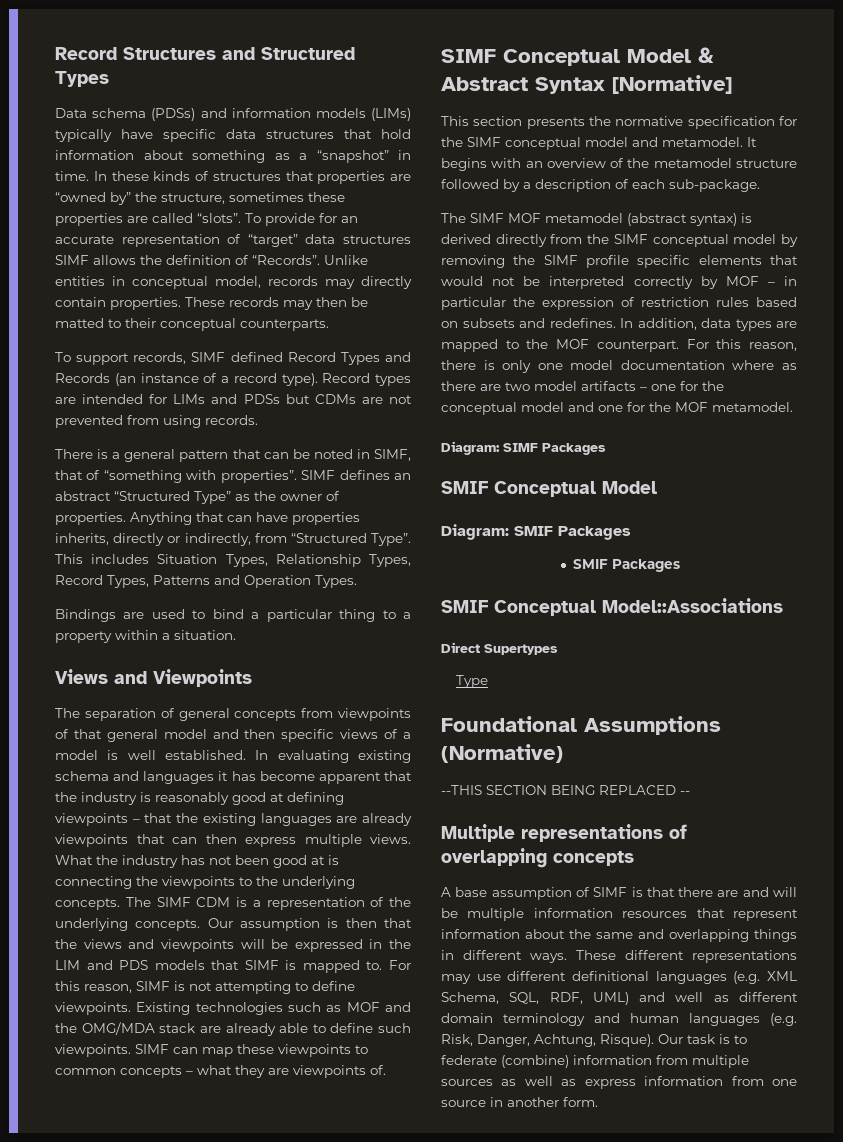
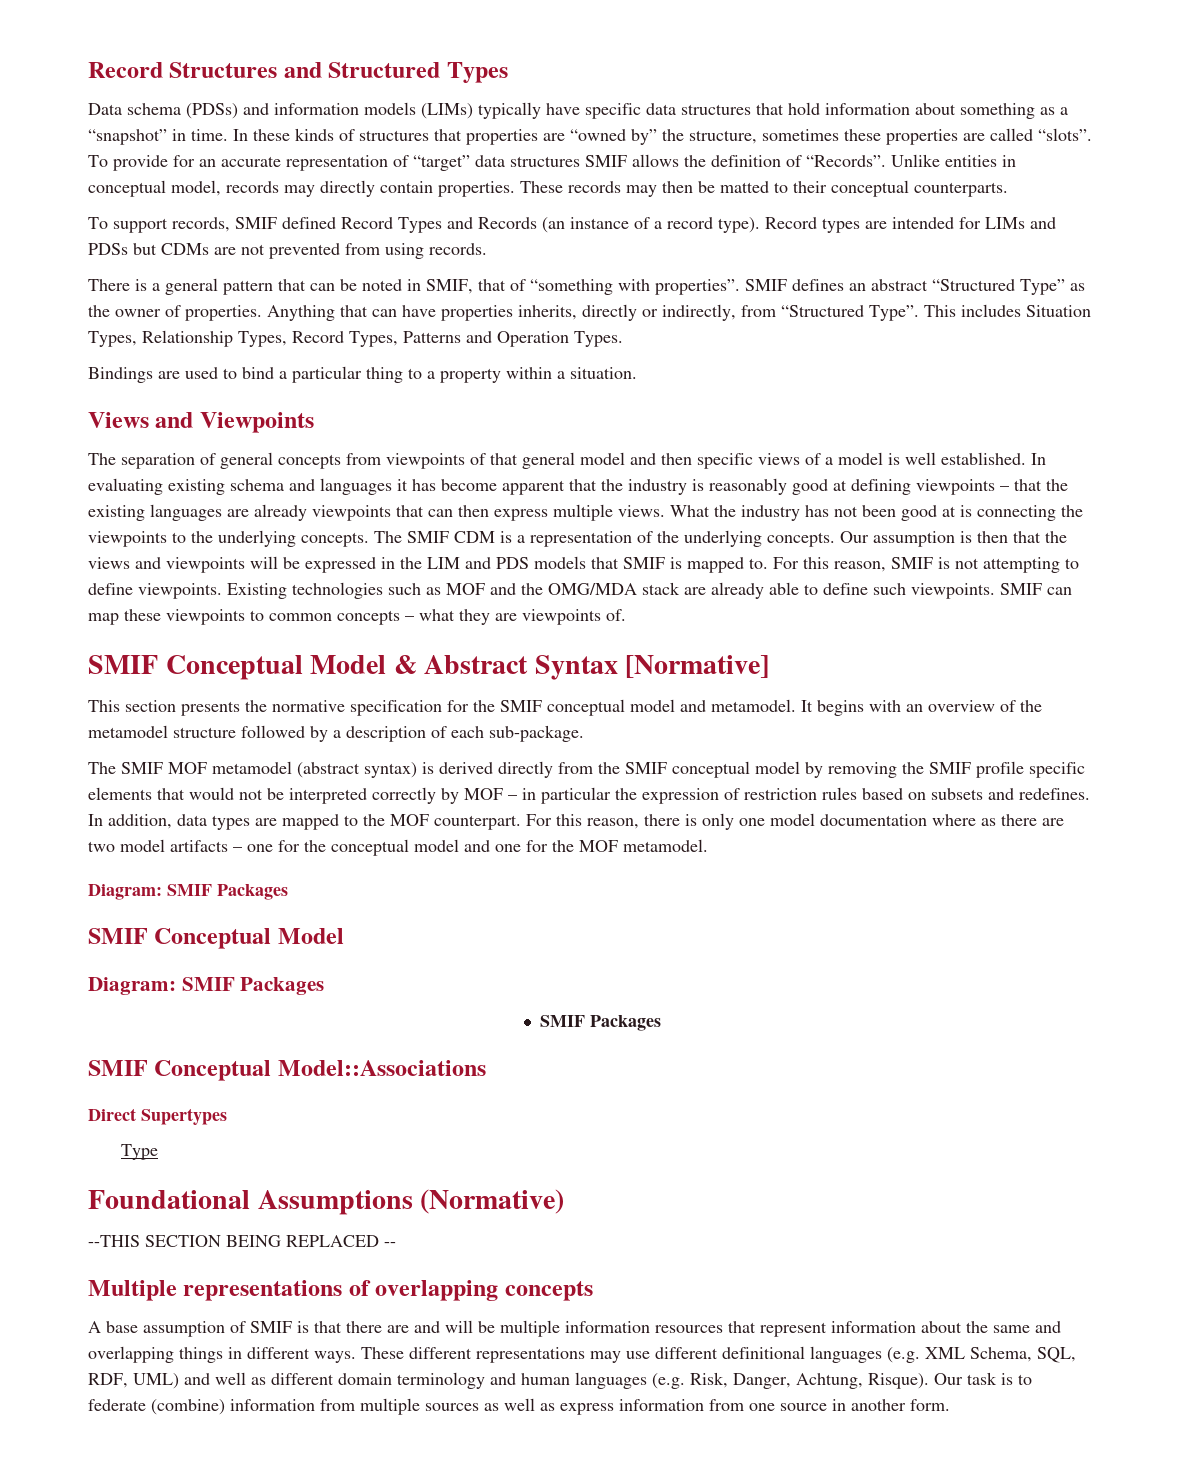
[55,255,89,265] SIMF -> [585,155,627,167] SMIF
[191,352,226,362] SIMF -> [235,217,277,229] SMIF
[374,449,411,461] SIMF, -> [426,279,473,294] SMIF,
[301,470,336,480] SIMF -> [745,279,787,291] SMIF
[156,897,191,907] SIMF -> [407,531,449,543] SMIF
[244,960,279,970] SIMF -> [623,557,665,569] SMIF
[136,981,170,991] SIMF -> [891,557,933,569] SMIF
[135,1044,169,1054] SIMF -> [1000,583,1042,595] SMIF
[441,49,496,63] SIMF -> [88,655,158,674] SMIF
[467,137,501,147] SIMF -> [500,700,542,712] SMIF
[470,213,504,223] SIMF -> [121,762,163,774] SMIF
[613,234,648,244] SIMF -> [625,762,667,774] SMIF
[543,255,578,265] SIMF -> [929,762,971,774] SMIF
[503,443,538,452] SIMF -> [167,884,212,896] SMIF
[593,887,628,897] SIMF -> [250,1321,292,1333] SMIF

